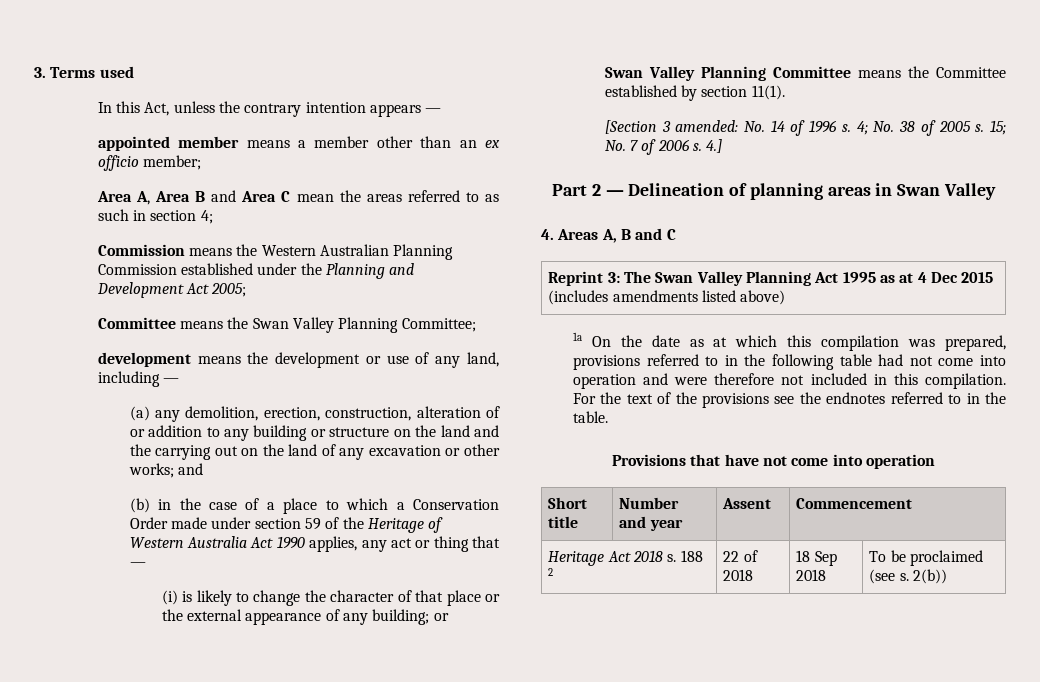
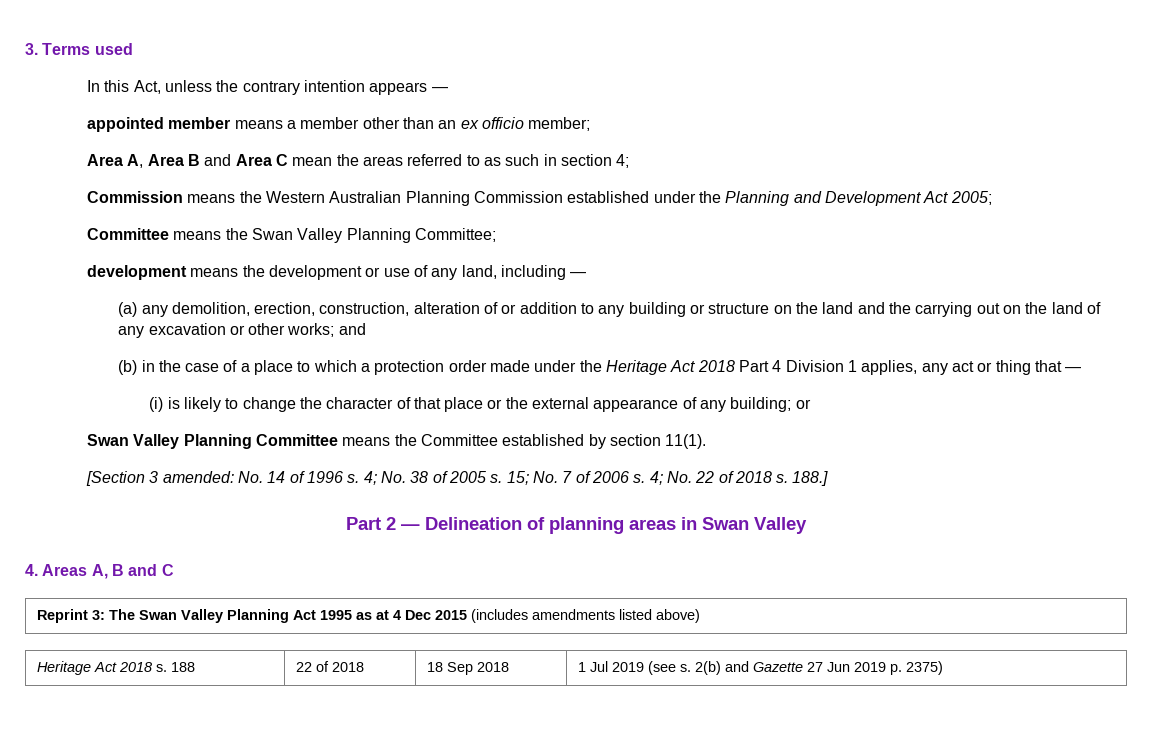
[413,499,500,510] [129,517,444,533] [129,536,305,549] Conservation Order made under section 59 of the Heritage of Western Australia Act 1990 -> [374,360,857,375] protection order made under the Heritage Act 2018 Part 4 Division 1
[706,139,723,153] 4.] -> [649,471,829,486] 4; No. 22 of 2018 s. 188.]
[572,332,1006,351] [572,354,1006,370] [572,373,1006,389] [572,392,1007,408] [572,411,608,423] [612,454,935,469] [548,497,588,509] [548,516,579,528] [619,497,680,509] [619,516,683,531] [722,498,772,509] [796,498,913,509] // 1a On the date as at which this compilation was prepared, provisions referred to in the following table had not come into operation and were therefore not included in this compilation. For the text of the provisions see the endnotes referred to in the table. // Provisions that have not come into operation // Short title | Number and year | Assent | Commencement -> (700, 616) none
[548,568,554,576] 2 -> (195, 667) none
[869,550,984,566] [869,569,948,584] To be proclaimed (see s. 2(b)) -> [577,661,943,675] 1 Jul 2019 (see s. 2(b) and Gazette 27 Jun 2019 p. 2375)

